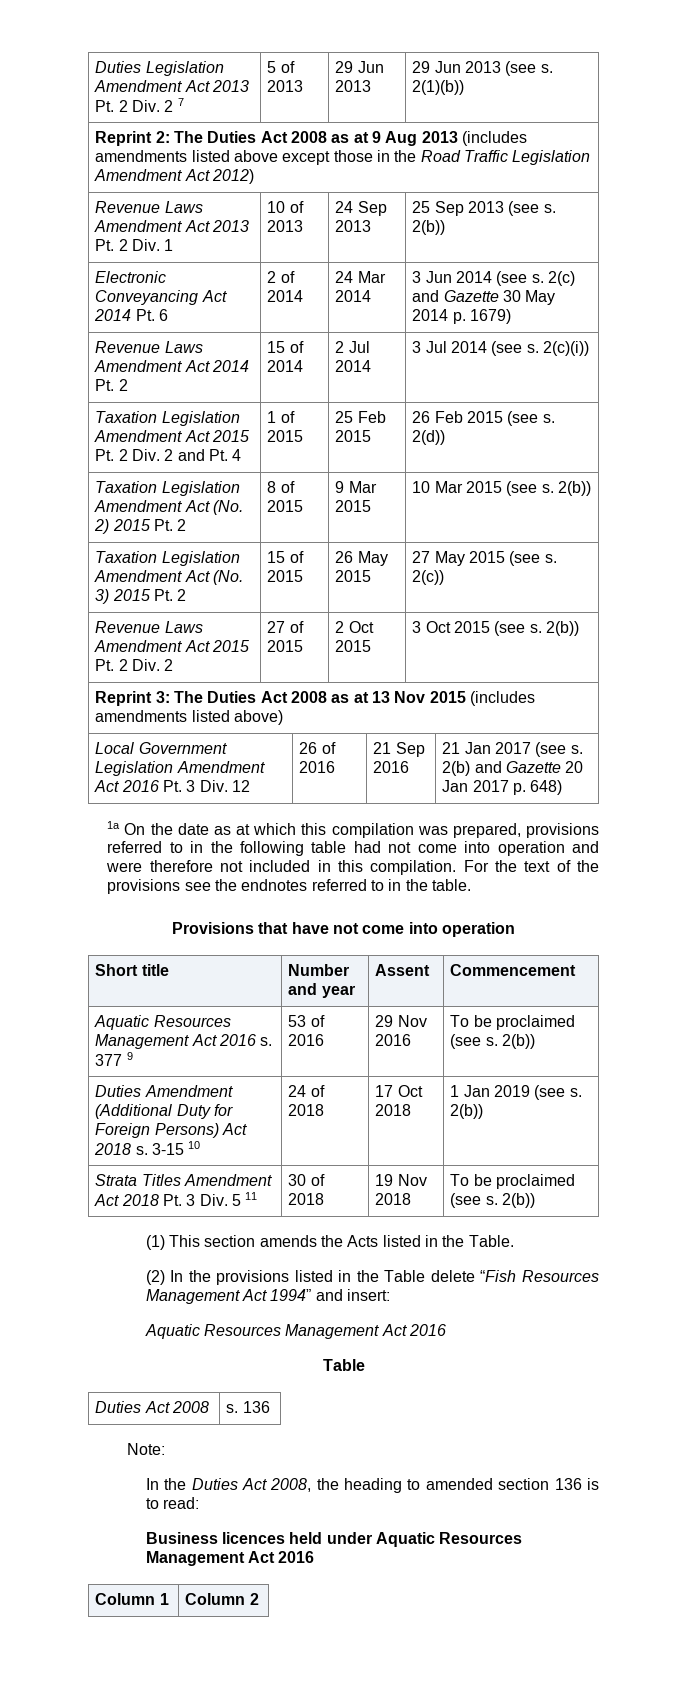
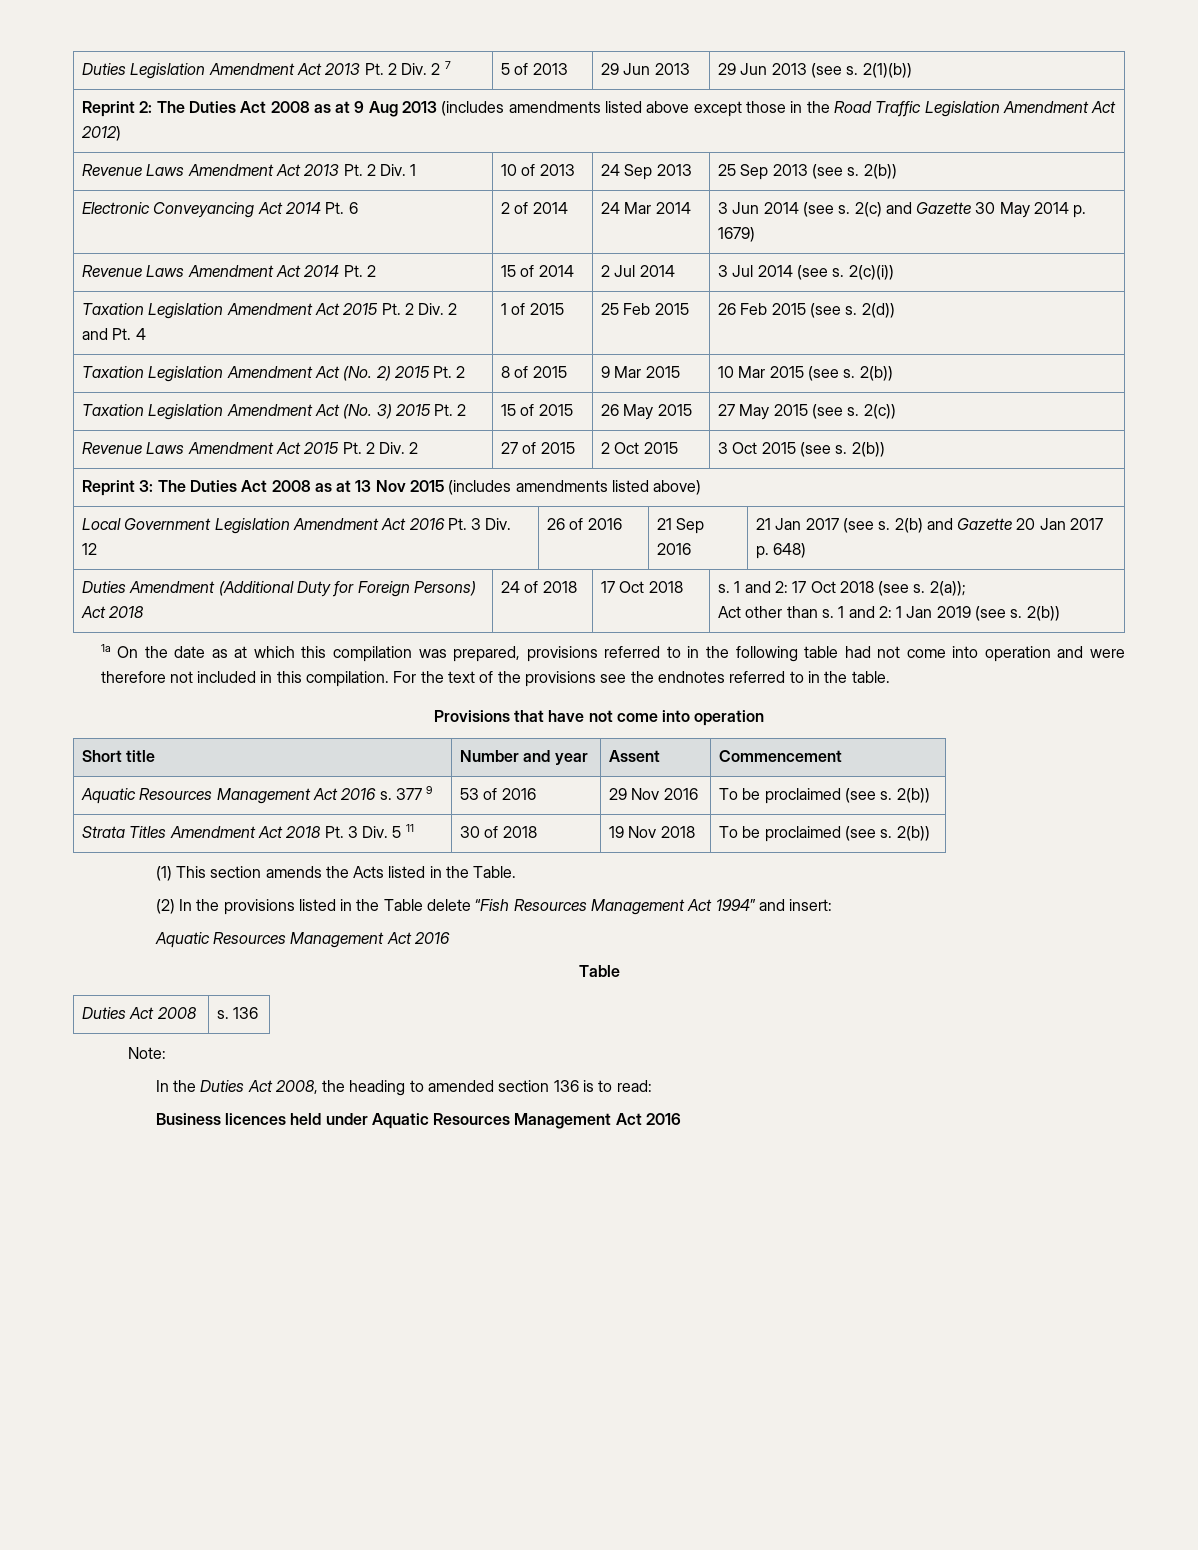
(563, 787) none -> [81,581,476,597] [80,606,145,618] [500,581,577,593] [600,581,683,593] [717,581,966,596] [717,606,1060,621] // Duties Amendment (Additional Duty for Foreign Persons) Act 2018 | 24 of 2018 | 17 Oct 2018 | s. 1 and 2: 17 Oct 2018 (see s. 2(a)); // Act other than s. 1 and 2: 1 Jan 2019 (see s. 2(b))
[95,1085,233,1097] [95,1104,234,1119] [95,1123,248,1138] [94,1141,201,1155] [288,1085,325,1097] [288,1104,325,1116] [375,1085,423,1097] [375,1104,412,1116] [450,1085,582,1100] [450,1104,484,1119] // Duties Amendment (Additional Duty for Foreign Persons) Act 2018 s. 3-15 10 | 24 of 2018 | 17 Oct 2018 | 1 Jan 2019 (see s. 2(b)) -> (930, 795) none
[95,1593,169,1605] [185,1593,259,1605] // Column 1 | Column 2 -> (682, 1119) none

